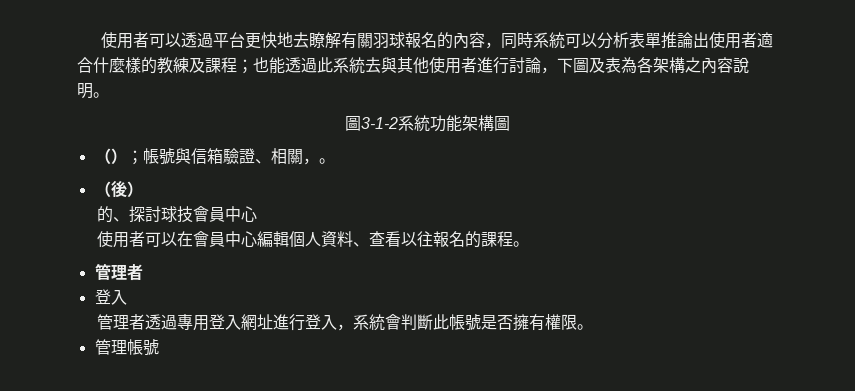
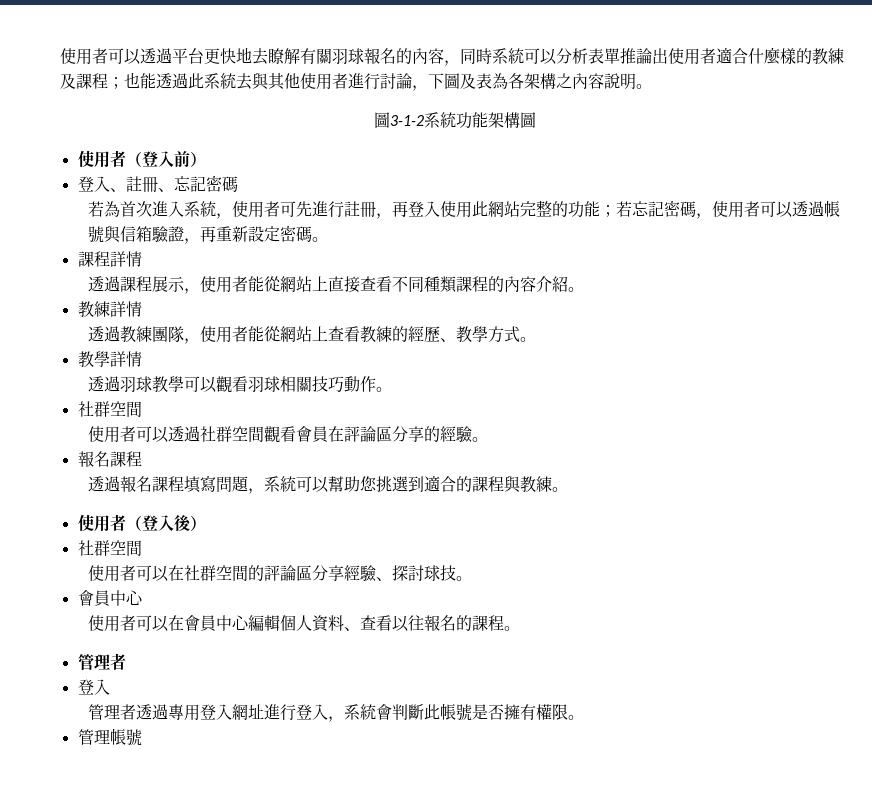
[94,148,335,165] [94,180,143,198] [97,206,114,223] （）；帳號與信箱驗證、相關，。 // （後） // 的 -> [77,150,206,168] [77,175,238,193] [87,200,840,219] [87,225,328,244] [77,251,142,267] [87,276,584,294] [77,301,142,318] [87,326,536,344] [77,351,142,368] [87,376,392,393] [77,401,142,417] [87,426,488,443] [77,451,142,467] [87,475,568,494] [77,514,206,532] [77,540,142,556] [87,565,377,582] 使用者（登入前） // 登入、註冊、忘記密碼 // 若為首次進入系統，使用者可先進行註冊，再登入使用此網站完整的功能；若忘記密碼，使用者可以透過帳號與信箱驗證，再重新設定密碼。 // 課程詳情 // 透過課程展示，使用者能從網站上直接查看不同種類課程的內容介紹。 // 教練詳情 // 透過教練團隊，使用者能從網站上查看教練的經歷、教學方式。 // 教學詳情 // 透過羽球教學可以觀看羽球相關技巧動作。 // 社群空間 // 使用者可以透過社群空間觀看會員在評論區分享的經驗。 // 報名課程 // 透過報名課程填寫問題，系統可以幫助您挑選到適合的課程與教練。 // 使用者（登入後） // 社群空間 // 使用者可以在社群空間的評論區分享經驗
(194, 214) none -> [455,576,472,581] 。 //

